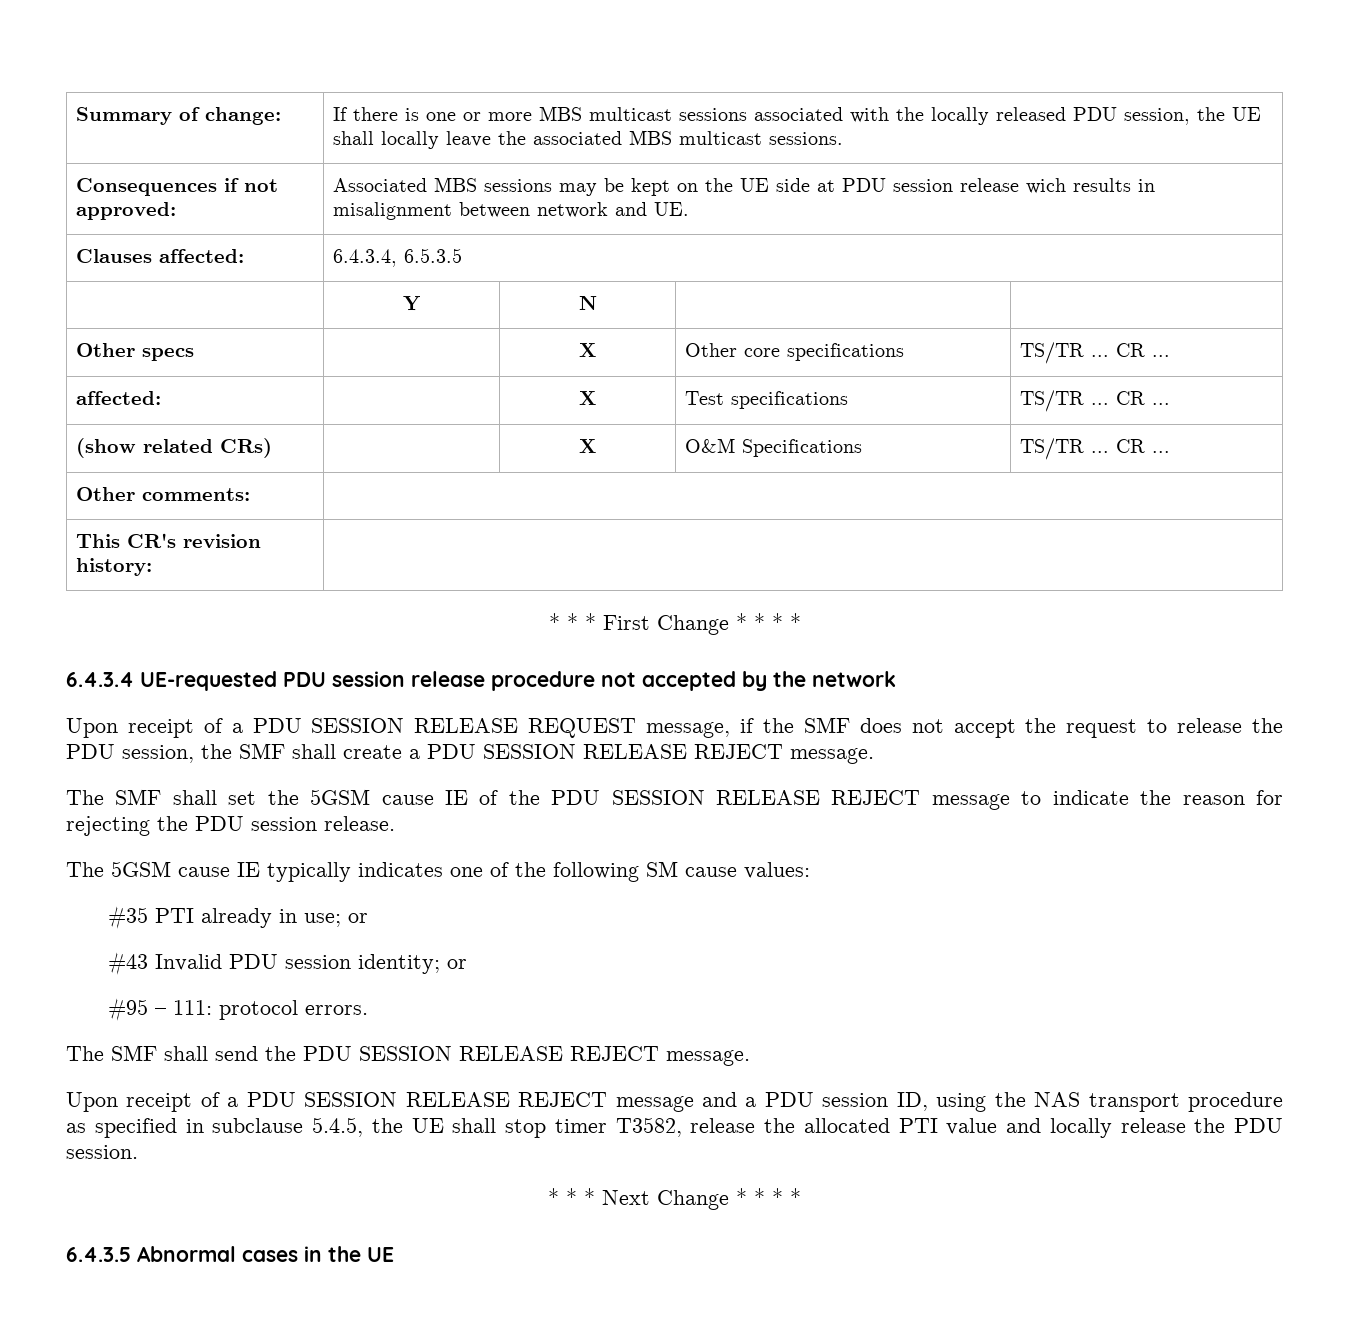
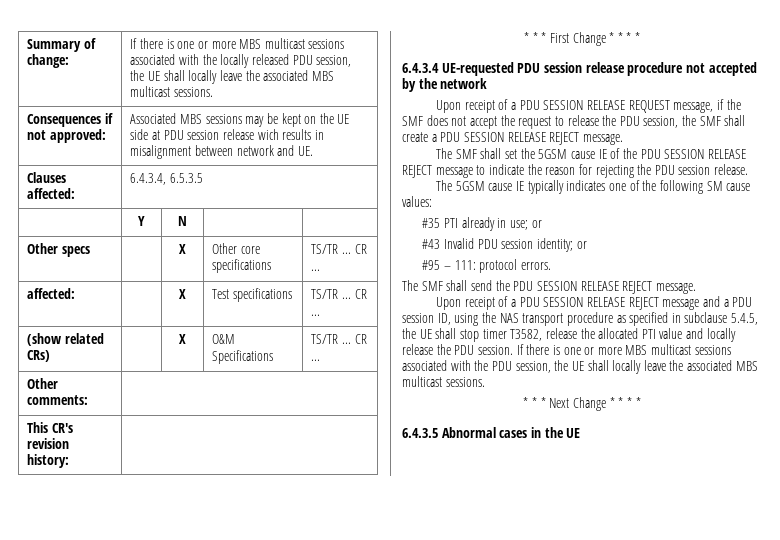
(138, 1152) none -> [516,344,731,355] [402,360,758,374] [402,376,485,387] If there is one or more MBS multicast sessions associated with the PDU session, the UE shall locally leave the associated MBS multicast sessions.

